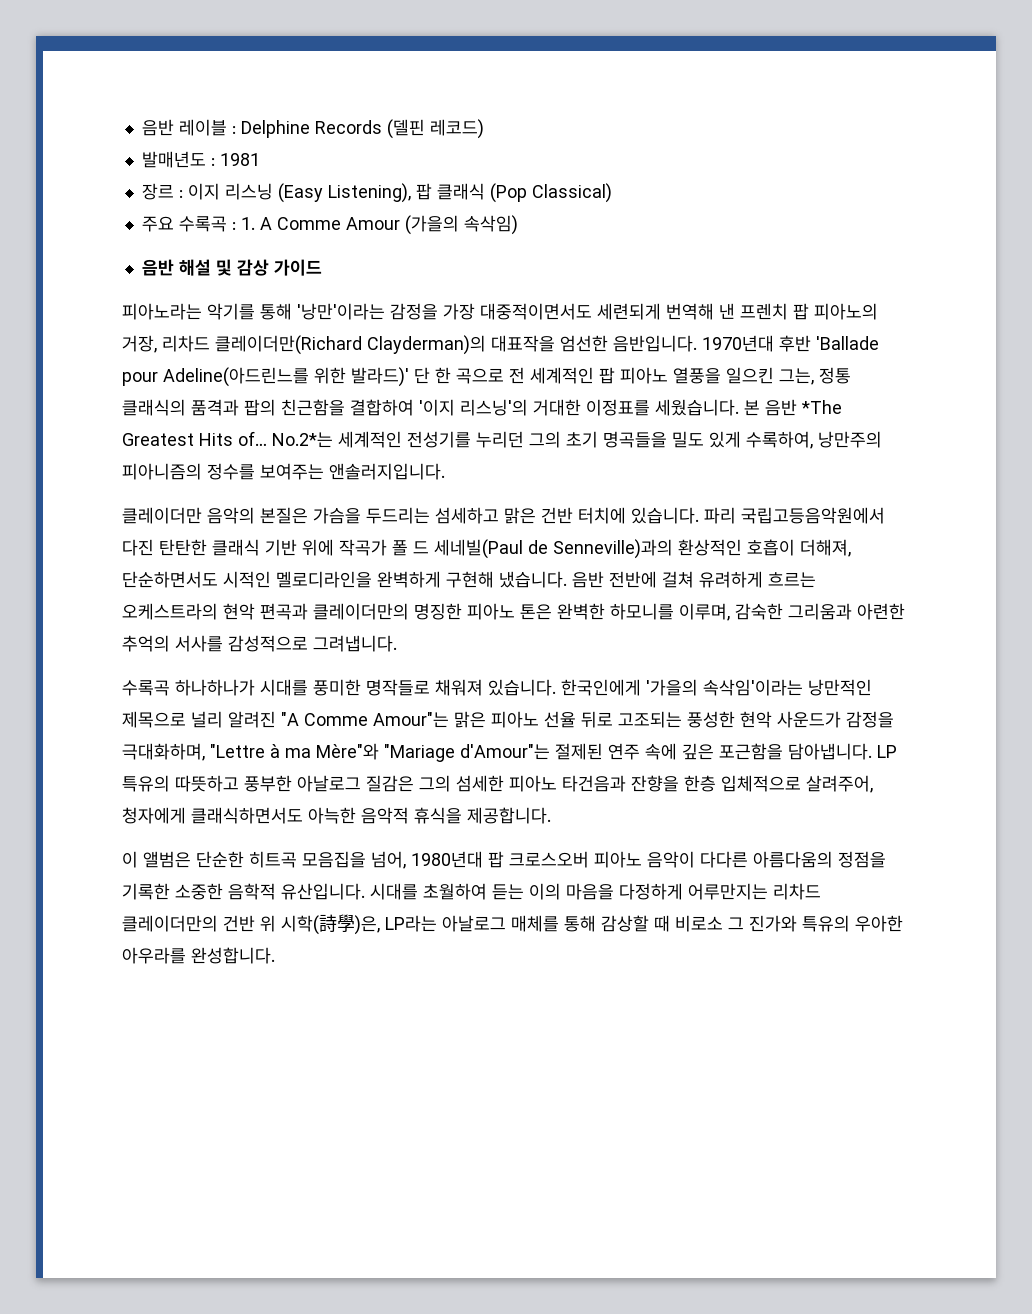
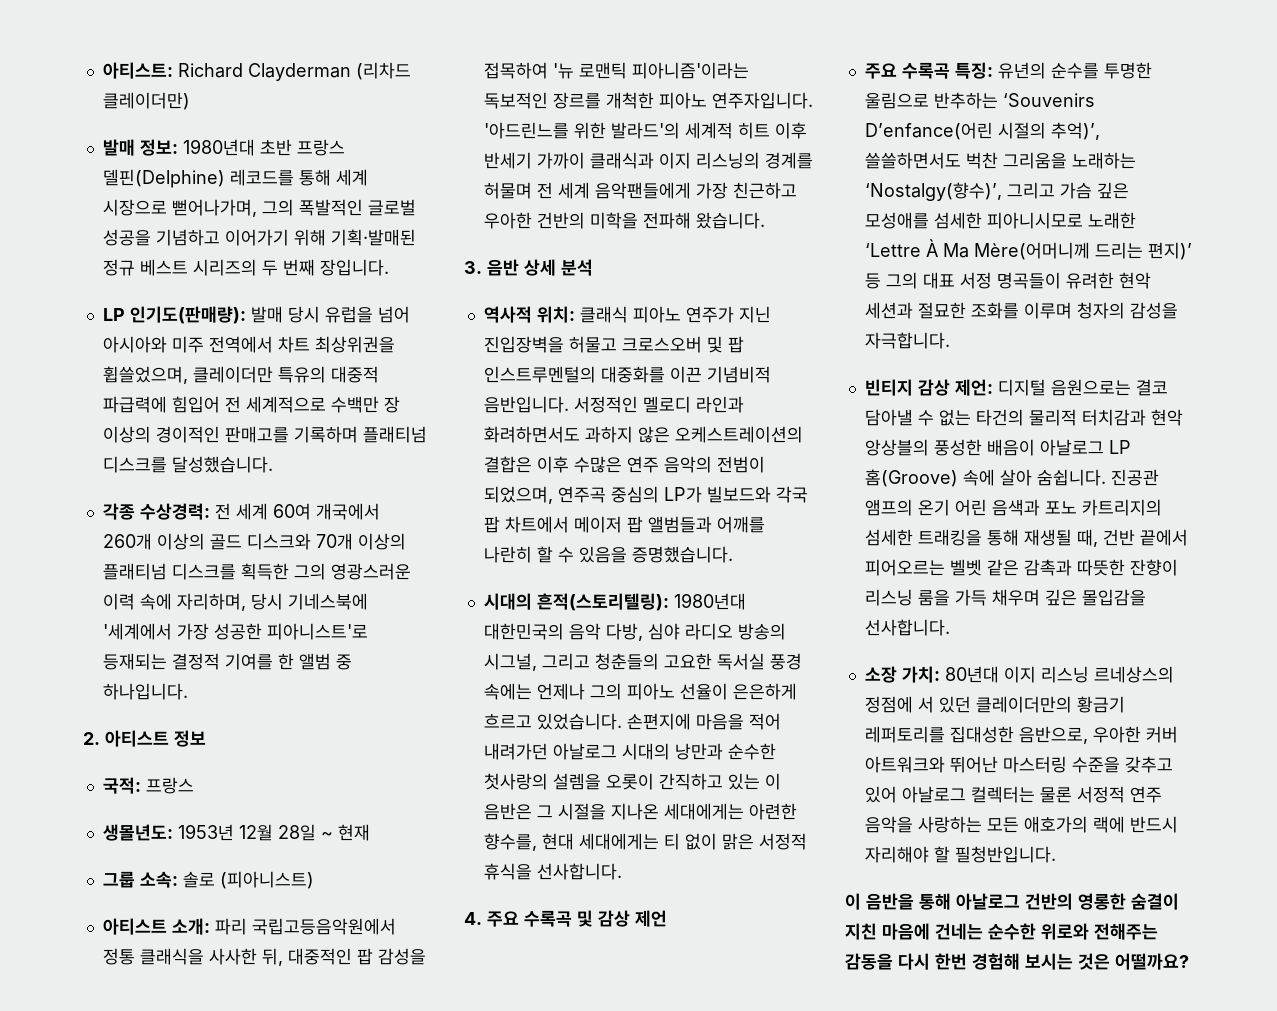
[141,119,484,139] [141,151,260,168] [141,183,612,203] [141,215,518,235] [141,259,322,276] [122,303,878,320] [122,335,879,355] [122,367,851,387] [122,399,842,416] [122,431,882,449] [122,463,445,480] [122,507,885,524] [122,539,851,559] [122,571,816,588] [122,603,905,621] [122,635,397,652] [122,679,872,696] [122,711,894,728] [122,743,897,762] [122,775,873,793] [122,807,551,824] [122,851,886,869] [122,883,821,900] [122,914,903,935] [122,947,275,964] 음반 레이블 : Delphine Records (델핀 레코드) // 발매년도 : 1981 // 장르 : 이지 리스닝 (Easy Listening), 팝 클래식 (Pop Classical) // 주요 수록곡 : 1. A Comme Amour (가을의 속삭임) // 음반 해설 및 감상 가이드 // 피아노라는 악기를 통해 '낭만'이라는 감정을 가장 대중적이면서도 세련되게 번역해 낸 프렌치 팝 피아노의 거장, 리차드 클레이더만(Richard Clayderman)의 대표작을 엄선한 음반입니다. 1970년대 후반 'Ballade pour Adeline(아드린느를 위한 발라드)' 단 한 곡으로 전 세계적인 팝 피아노 열풍을 일으킨 그는, 정통 클래식의 품격과 팝의 친근함을 결합하여 '이지 리스닝'의 거대한 이정표를 세웠습니다. 본 음반 *The Greatest Hits of… No.2*는 세계적인 전성기를 누리던 그의 초기 명곡들을 밀도 있게 수록하여, 낭만주의 피아니즘의 정수를 보여주는 앤솔러지입니다. // 클레이더만 음악의 본질은 가슴을 두드리는 섬세하고 맑은 건반 터치에 있습니다. 파리 국립고등음악원에서 다진 탄탄한 클래식 기반 위에 작곡가 폴 드 세네빌(Paul de Senneville)과의 환상적인 호흡이 더해져, 단순하면서도 시적인 멜로디라인을 완벽하게 구현해 냈습니다. 음반 전반에 걸쳐 유려하게 흐르는 오케스트라의 현악 편곡과 클레이더만의 명징한 피아노 톤은 완벽한 하모니를 이루며, 감숙한 그리움과 아련한 추억의 서사를 감성적으로 그려냅니다. // 수록곡 하나하나가 시대를 풍미한 명작들로 채워져 있습니다. 한국인에게 '가을의 속삭임'이라는 낭만적인 제목으로 널리 알려진 "A Comme Amour"는 맑은 피아노 선율 뒤로 고조되는 풍성한 현악 사운드가 감정을 극대화하며, "Lettre à ma Mère"와 "Mariage d'Amour"는 절제된 연주 속에 깊은 포근함을 담아냅니다. LP 특유의 따뜻하고 풍부한 아날로그 질감은 그의 섬세한 피아노 타건음과 잔향을 한층 입체적으로 살려주어, 청자에게 클래식하면서도 아늑한 음악적 휴식을 제공합니다. // 이 앨범은 단순한 히트곡 모음집을 넘어, 1980년대 팝 크로스오버 피아노 음악이 다다른 아름다움의 정점을 기록한 소중한 음학적 유산입니다. 시대를 초월하여 듣는 이의 마음을 다정하게 어루만지는 리차드 클레이더만의 건반 위 시학(詩學)은, LP라는 아날로그 매체를 통해 감상할 때 비로소 그 진가와 특유의 우아한 아우라를 완성합니다. -> [102,62,411,81] [102,92,190,110] [102,139,345,156] [102,169,368,188] [102,199,416,217] [102,229,416,246] [102,259,389,276] [102,306,410,324] [102,336,395,353] [102,366,379,384] [102,396,400,413] [102,426,427,443] [102,456,273,473] [102,503,380,520] [102,533,406,550] [102,563,411,580] [102,593,368,611] [102,623,368,640] [102,653,352,670] [102,683,188,700] [83,730,206,747] [102,777,194,794] [102,824,370,841] [102,871,314,889] [102,918,396,935] [102,948,426,966] [483,62,749,79] [483,92,813,109] [483,122,807,139] [483,152,813,169] [483,182,797,199] [483,212,765,229] [464,259,593,276] [483,306,771,323] [483,336,744,353] [483,366,771,383] [483,396,744,413] [483,426,803,443] [483,456,765,473] [483,486,808,504] [483,516,765,533] [483,546,733,563] [483,593,746,611] [483,623,786,641] [483,653,802,671] [483,683,797,700] [483,713,781,730] [483,743,776,760] [483,773,781,790] [483,803,797,820] [483,833,807,851] [483,863,622,880] [464,910,667,927] [864,62,1152,79] [864,92,1095,109] [864,122,1100,140] [864,152,1136,169] [864,182,1129,201] [864,212,1136,229] [864,239,1192,260] [864,272,1151,289] [864,302,1178,319] [864,332,950,349] [864,379,1168,396] [864,409,1183,426] [864,439,1131,456] [864,469,1159,487] [864,499,1162,516] [864,529,1188,547] [864,559,1178,576] [864,589,1146,606] [864,619,950,636] [864,666,1174,683] [864,696,1125,713] [864,726,1178,744] [864,756,1173,773] [864,786,1162,803] [864,816,1178,833] [864,846,1056,863] [845,893,1179,910] [845,923,1158,940] [845,953,1189,970] 아티스트: Richard Clayderman (리차드 클레이더만) // 발매 정보: 1980년대 초반 프랑스 델핀(Delphine) 레코드를 통해 세계 시장으로 뻗어나가며, 그의 폭발적인 글로벌 성공을 기념하고 이어가기 위해 기획·발매된 정규 베스트 시리즈의 두 번째 장입니다. // LP 인기도(판매량): 발매 당시 유럽을 넘어 아시아와 미주 전역에서 차트 최상위권을 휩쓸었으며, 클레이더만 특유의 대중적 파급력에 힘입어 전 세계적으로 수백만 장 이상의 경이적인 판매고를 기록하며 플래티넘 디스크를 달성했습니다. // 각종 수상경력: 전 세계 60여 개국에서 260개 이상의 골드 디스크와 70개 이상의 플래티넘 디스크를 획득한 그의 영광스러운 이력 속에 자리하며, 당시 기네스북에 '세계에서 가장 성공한 피아니스트'로 등재되는 결정적 기여를 한 앨범 중 하나입니다. // 2. 아티스트 정보 // 국적: 프랑스 // 생몰년도: 1953년 12월 28일 ~ 현재 // 그룹 소속: 솔로 (피아니스트) // 아티스트 소개: 파리 국립고등음악원에서 정통 클래식을 사사한 뒤, 대중적인 팝 감성을 접목하여 '뉴 로맨틱 피아니즘'이라는 독보적인 장르를 개척한 피아노 연주자입니다. '아드린느를 위한 발라드'의 세계적 히트 이후 반세기 가까이 클래식과 이지 리스닝의 경계를 허물며 전 세계 음악팬들에게 가장 친근하고 우아한 건반의 미학을 전파해 왔습니다. // 3. 음반 상세 분석 // 역사적 위치: 클래식 피아노 연주가 지닌 진입장벽을 허물고 크로스오버 및 팝 인스트루멘털의 대중화를 이끈 기념비적 음반입니다. 서정적인 멜로디 라인과 화려하면서도 과하지 않은 오케스트레이션의 결합은 이후 수많은 연주 음악의 전범이 되었으며, 연주곡 중심의 LP가 빌보드와 각국 팝 차트에서 메이저 팝 앨범들과 어깨를 나란히 할 수 있음을 증명했습니다. // 시대의 흔적(스토리텔링): 1980년대 대한민국의 음악 다방, 심야 라디오 방송의 시그널, 그리고 청춘들의 고요한 독서실 풍경 속에는 언제나 그의 피아노 선율이 은은하게 흐르고 있었습니다. 손편지에 마음을 적어 내려가던 아날로그 시대의 낭만과 순수한 첫사랑의 설렘을 오롯이 간직하고 있는 이 음반은 그 시절을 지나온 세대에게는 아련한 향수를, 현대 세대에게는 티 없이 맑은 서정적 휴식을 선사합니다. // 4. 주요 수록곡 및 감상 제언 // 주요 수록곡 특징: 유년의 순수를 투명한 울림으로 반추하는 ‘Souvenirs D’enfance(어린 시절의 추억)’, 쓸쓸하면서도 벅찬 그리움을 노래하는 ‘Nostalgy(향수)’, 그리고 가슴 깊은 모성애를 섬세한 피아니시모로 노래한 ‘Lettre À Ma Mère(어머니께 드리는 편지)’ 등 그의 대표 서정 명곡들이 유려한 현악 세션과 절묘한 조화를 이루며 청자의 감성을 자극합니다. // 빈티지 감상 제언: 디지털 음원으로는 결코 담아낼 수 없는 타건의 물리적 터치감과 현악 앙상블의 풍성한 배음이 아날로그 LP 홈(Groove) 속에 살아 숨쉽니다. 진공관 앰프의 온기 어린 음색과 포노 카트리지의 섬세한 트래킹을 통해 재생될 때, 건반 끝에서 피어오르는 벨벳 같은 감촉과 따뜻한 잔향이 리스닝 룸을 가득 채우며 깊은 몰입감을 선사합니다. // 소장 가치: 80년대 이지 리스닝 르네상스의 정점에 서 있던 클레이더만의 황금기 레퍼토리를 집대성한 음반으로, 우아한 커버 아트워크와 뛰어난 마스터링 수준을 갖추고 있어 아날로그 컬렉터는 물론 서정적 연주 음악을 사랑하는 모든 애호가의 랙에 반드시 자리해야 할 필청반입니다. // 이 음반을 통해 아날로그 건반의 영롱한 숨결이 지친 마음에 건네는 순수한 위로와 전해주는 감동을 다시 한번 경험해 보시는 것은 어떨까요?

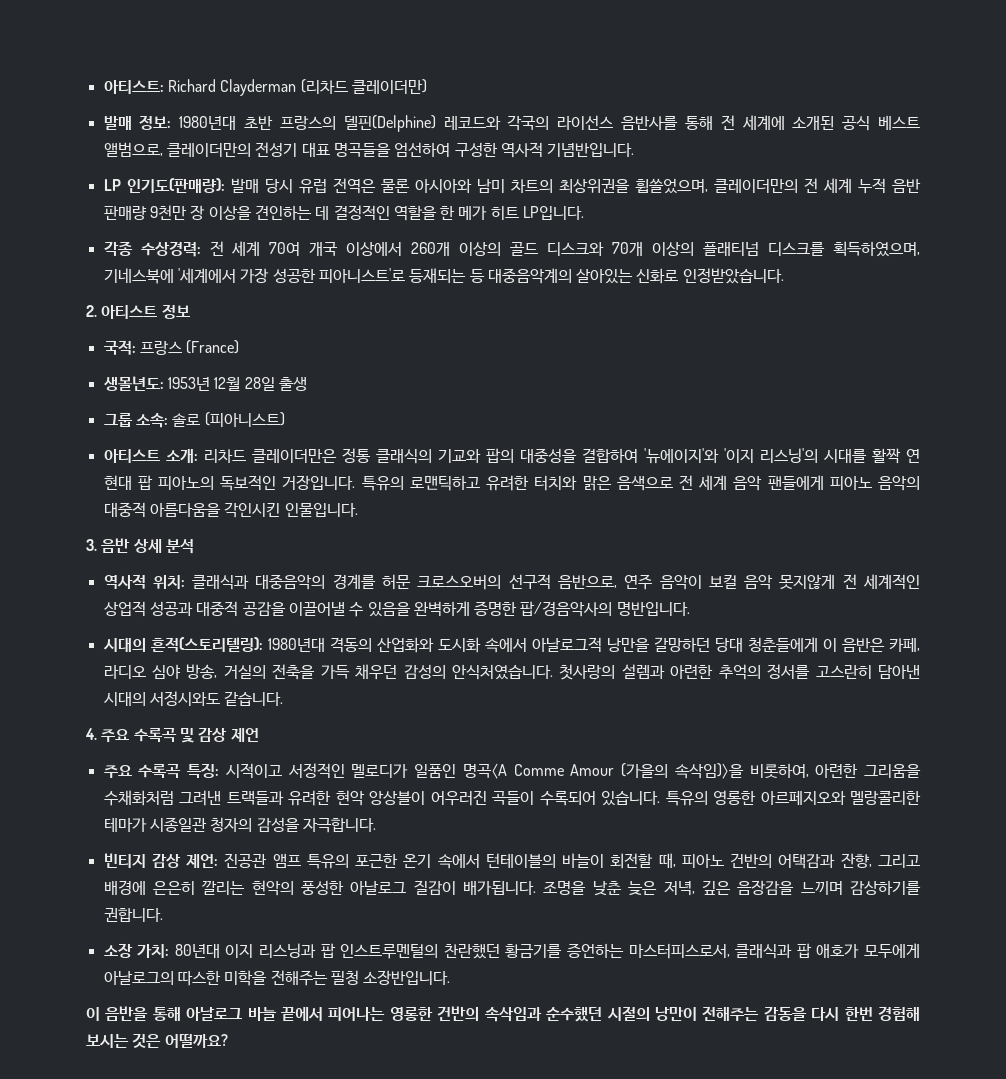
[296,139,345,156] [102,169,368,188] [102,199,416,217] [102,229,416,246] [102,259,389,276] [102,306,410,324] [102,336,395,353] [102,366,379,384] [102,396,400,413] [102,426,427,443] [102,456,273,473] 프랑스 델핀(Delphine) 레코드를 통해 세계 시장으로 뻗어나가며, 그의 폭발적인 글로벌 성공을 기념하고 이어가기 위해 기획·발매된 정규 베스트 시리즈의 두 번째 장입니다. // LP 인기도(판매량): 발매 당시 유럽을 넘어 아시아와 미주 전역에서 차트 최상위권을 휩쓸었으며, 클레이더만 특유의 대중적 파급력에 힘입어 전 세계적으로 수백만 장 이상의 경이적인 판매고를 기록하며 플래티넘 디스크를 달성했습니다. -> [279,115,921,132] [103,142,635,158] [103,178,921,194] [103,205,585,221] 프랑스의 델핀(Delphine) 레코드와 각국의 라이선스 음반사를 통해 전 세계에 소개된 공식 베스트 앨범으로, 클레이더만의 전성기 대표 명곡들을 엄선하여 구성한 역사적 기념반입니다. // LP 인기도(판매량): 발매 당시 유럽 전역은 물론 아시아와 남미 차트의 최상위권을 휩쓸었으며, 클레이더만의 전 세계 누적 음반 판매량 9천만 장 이상을 견인하는 데 결정적인 역할을 한 메가 히트 LP입니다.
[272,503,380,520] 60여 개국에서 -> [269,242,403,256] 70여 개국 이상에서
[240,563,411,580] [102,593,283,611] 획득한 그의 영광스러운 이력 속에 자리하며, 당시 -> [833,241,921,257] 획득하였으며,
[171,653,352,670] [102,683,188,700] 결정적 기여를 한 앨범 중 하나입니다. -> [469,268,784,284] 등 대중음악계의 살아있는 신화로 인정받았습니다.
(194, 785) none -> [186,340,240,354] (France)
[320,824,370,841] ~ 현재 -> [278,377,307,391] 출생
[214,918,396,935] [102,948,426,966] [483,62,749,79] [483,92,813,109] [483,122,807,139] [483,152,813,169] [483,182,797,199] [483,212,765,229] 파리 국립고등음악원에서 정통 클래식을 사사한 뒤, 대중적인 팝 감성을 접목하여 '뉴 로맨틱 피아니즘'이라는 독보적인 장르를 개척한 피아노 연주자입니다. '아드린느를 위한 발라드'의 세계적 히트 이후 반세기 가까이 클래식과 이지 리스닝의 경계를 허물며 전 세계 음악팬들에게 가장 친근하고 우아한 건반의 미학을 전파해 왔습니다. -> [203,448,920,464] [103,475,920,491] [103,502,358,518] 리차드 클레이더만은 정통 클래식의 기교와 팝의 대중성을 결합하여 '뉴에이지'와 '이지 리스닝'의 시대를 활짝 연 현대 팝 피아노의 독보적인 거장입니다. 특유의 로맨틱하고 유려한 터치와 맑은 음색으로 전 세계 음악 팬들에게 피아노 음악의 대중적 아름다움을 각인시킨 인물입니다.
[579,306,771,323] [483,336,744,353] [483,366,771,383] [483,396,744,413] [483,426,803,443] [483,456,765,473] [483,486,808,504] [483,516,765,533] [483,546,733,563] [483,593,746,611] [483,623,786,641] [483,653,802,671] [483,683,797,700] [483,713,781,730] [483,743,776,760] [483,773,781,790] [483,803,797,820] [483,833,807,851] [483,863,622,880] 클래식 피아노 연주가 지닌 진입장벽을 허물고 크로스오버 및 팝 인스트루멘털의 대중화를 이끈 기념비적 음반입니다. 서정적인 멜로디 라인과 화려하면서도 과하지 않은 오케스트레이션의 결합은 이후 수많은 연주 음악의 전범이 되었으며, 연주곡 중심의 LP가 빌보드와 각국 팝 차트에서 메이저 팝 앨범들과 어깨를 나란히 할 수 있음을 증명했습니다. // 시대의 흔적(스토리텔링): 1980년대 대한민국의 음악 다방, 심야 라디오 방송의 시그널, 그리고 청춘들의 고요한 독서실 풍경 속에는 언제나 그의 피아노 선율이 은은하게 흐르고 있었습니다. 손편지에 마음을 적어 내려가던 아날로그 시대의 낭만과 순수한 첫사랑의 설렘을 오롯이 간직하고 있는 이 음반은 그 시절을 지나온 세대에게는 아련한 향수를, 현대 세대에게는 티 없이 맑은 서정적 휴식을 선사합니다. -> [192,574,920,590] [103,601,690,617] [102,637,921,653] [103,664,920,680] [103,691,284,706] 클래식과 대중음악의 경계를 허문 크로스오버의 선구적 음반으로, 연주 음악이 보컬 음악 못지않게 전 세계적인 상업적 성공과 대중적 공감을 이끌어낼 수 있음을 완벽하게 증명한 팝/경음악사의 명반입니다. // 시대의 흔적(스토리텔링): 1980년대 격동의 산업화와 도시화 속에서 아날로그적 낭만을 갈망하던 당대 청춘들에게 이 음반은 카페, 라디오 심야 방송, 거실의 전축을 가득 채우던 감성의 안식처였습니다. 첫사랑의 설렘과 아련한 추억의 정서를 고스란히 담아낸 시대의 서정시와도 같습니다.
[997,62,1152,79] [864,92,1095,109] [864,122,1100,140] [864,152,1136,169] [864,182,1129,201] [864,212,1136,229] [864,239,1192,260] [864,272,1151,289] [864,302,1072,319] 유년의 순수를 투명한 울림으로 반추하는 ‘Souvenirs D’enfance(어린 시절의 추억)’, 쓸쓸하면서도 벅찬 그리움을 노래하는 ‘Nostalgy(향수)’, 그리고 가슴 깊은 모성애를 섬세한 피아니시모로 노래한 ‘Lettre À Ma Mère(어머니께 드리는 편지)’ 등 그의 대표 서정 명곡들이 유려한 현악 세션과 절묘한 조화를 이루며 -> [225,763,921,779] [103,790,921,806] [103,817,207,832] 시적이고 서정적인 멜로디가 일품인 명곡〈A Comme Amour (가을의 속삭임)〉을 비롯하여, 아련한 그리움을 수채화처럼 그려낸 트랙들과 유려한 현악 앙상블이 어우러진 곡들이 수록되어 있습니다. 특유의 영롱한 아르페지오와 멜랑콜리한 테마가 시종일관
[997,379,1168,396] [864,409,1183,426] [864,439,1131,456] [864,469,1159,487] [864,499,1162,516] [864,529,1188,547] [864,559,1178,576] [864,589,1146,606] [864,619,950,636] [864,666,1174,683] [864,696,1125,713] [864,726,1178,744] [864,756,1173,773] [864,786,1162,803] [864,816,1178,833] [864,846,1056,863] [845,893,1179,910] [845,923,1089,940] 디지털 음원으로는 결코 담아낼 수 없는 타건의 물리적 터치감과 현악 앙상블의 풍성한 배음이 아날로그 LP 홈(Groove) 속에 살아 숨쉽니다. 진공관 앰프의 온기 어린 음색과 포노 카트리지의 섬세한 트래킹을 통해 재생될 때, 건반 끝에서 피어오르는 벨벳 같은 감촉과 따뜻한 잔향이 리스닝 룸을 가득 채우며 깊은 몰입감을 선사합니다. // 소장 가치: 80년대 이지 리스닝 르네상스의 정점에 서 있던 클레이더만의 황금기 레퍼토리를 집대성한 음반으로, 우아한 커버 아트워크와 뛰어난 마스터링 수준을 갖추고 있어 아날로그 컬렉터는 물론 서정적 연주 음악을 사랑하는 모든 애호가의 랙에 반드시 자리해야 할 필청반입니다. // 이 음반을 통해 아날로그 건반의 영롱한 숨결이 지친 마음에 건네는 순수한 위로와 -> [224,853,920,869] [103,880,922,896] [103,908,163,922] [103,943,921,959] [103,970,451,986] [86,1006,697,1022] 진공관 앰프 특유의 포근한 온기 속에서 턴테이블의 바늘이 회전할 때, 피아노 건반의 어택감과 잔향, 그리고 배경에 은은히 깔리는 현악의 풍성한 아날로그 질감이 배가됩니다. 조명을 낮춘 늦은 저녁, 깊은 음장감을 느끼며 감상하기를 권합니다. // 소장 가치: 80년대 이지 리스닝과 팝 인스트루멘털의 찬란했던 황금기를 증언하는 마스터피스로서, 클래식과 팝 애호가 모두에게 아날로그의 따스한 미학을 전해주는 필청 소장반입니다. // 이 음반을 통해 아날로그 바늘 끝에서 피어나는 영롱한 건반의 속삭임과 순수했던 시절의 낭만이

